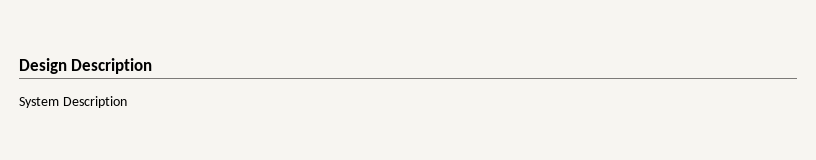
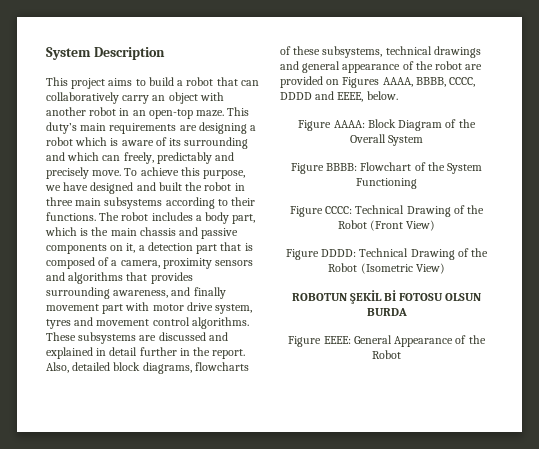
[19,58,67,74] Design -> [46,47,91,60] System
[19,96,127,108] System Description -> [46,77,259,89] [46,92,224,104] [46,107,250,119] [46,122,257,134] [46,137,249,149] [46,152,235,164] [46,167,246,179] [45,182,245,194] [46,197,256,209] [46,212,256,224] [45,227,239,239] [46,242,253,254] [46,257,254,269] [46,272,193,284] [46,287,226,299] [46,302,253,314] [46,317,249,329] [46,332,228,344] [46,347,246,359] [46,362,249,374] [280,46,481,58] [280,61,483,73] [280,76,476,88] [280,91,398,102] [298,119,476,131] [349,134,424,146] [290,162,483,174] [356,178,417,189] [289,205,485,217] [337,220,436,231] [285,248,489,260] [328,263,445,274] [291,290,482,304] [366,308,407,316] [288,335,486,347] [372,350,401,359] This project aims to build a robot that can collaboratively carry an object with another robot in an open-top maze. This duty’s main requirements are designing a robot which is aware of its surrounding and which can freely, predictably and precisely move. To achieve this purpose, we have designed and built the robot in three main subsystems according to their functions. The robot includes a body part, which is the main chassis and passive components on it, a detection part that is composed of a camera, proximity sensors and algorithms that provides surrounding awareness, and finally movement part with motor drive system, tyres and movement control algorithms. These subsystems are discussed and explained in detail further in the report. Also, detailed block diagrams, flowcharts of these subsystems, technical drawings and general appearance of the robot are provided on Figures AAAA, BBBB, CCCC, DDDD and EEEE, below. // Figure AAAA: Block Diagram of the Overall System // Figure BBBB: Flowchart of the System Functioning // Figure CCCC: Technical Drawing of the Robot (Front View) // Figure DDDD: Technical Drawing of the Robot (Isometric View) // ROBOTUN ŞEKİL Bİ FOTOSU OLSUN BURDA // Figure EEEE: General Appearance of the Robot

